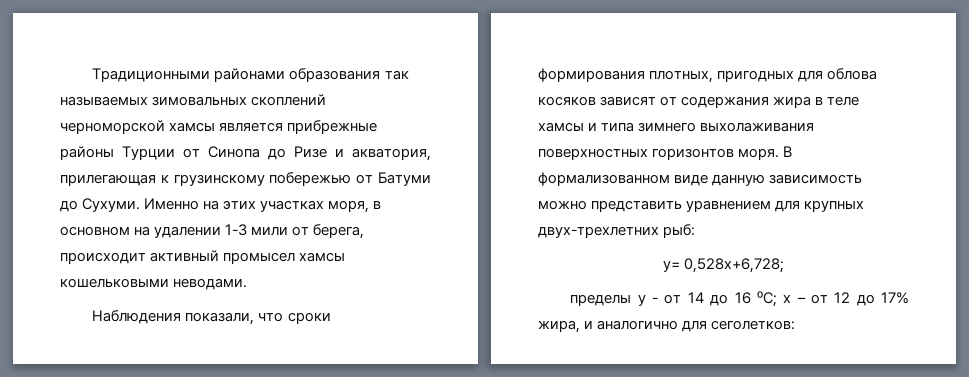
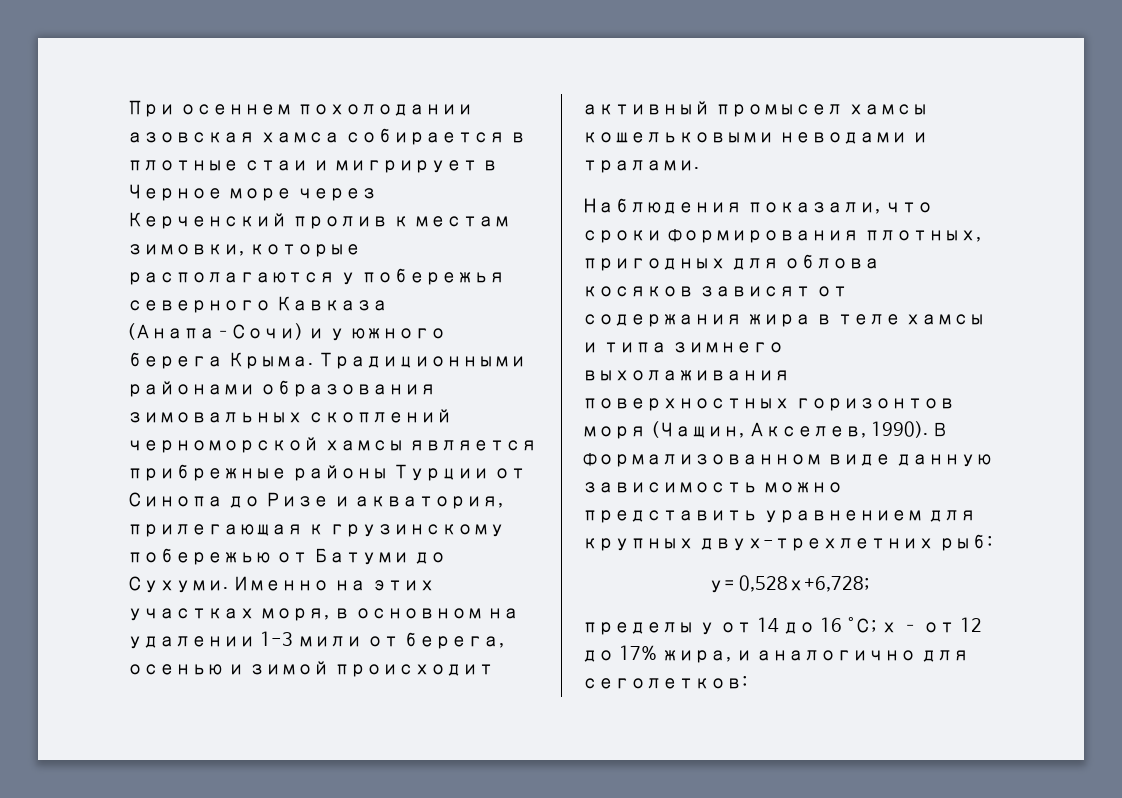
(92, 75) none -> [127,100,473,117] [127,128,526,145] [127,160,499,173] [127,184,377,201] [127,212,510,229] [127,244,361,257] [127,268,505,285] [127,296,388,313] [127,323,446,341] [127,352,313,369] При осеннем похолодании азовская хамса собирается в плотные стаи и мигрирует в Черное море через Керченский пролив к местам зимовки, которые располагаются у побережья северного Кавказа (Анапа–Сочи) и у южного берега Крыма.
[384,70,409,80] [60,96,148,106] так называемых -> (436, 388) none
(365, 231) none -> [127,661,329,675] осенью и зимой
[173,278,248,290] неводами. -> [778,132,928,144] [582,160,699,173] неводами и тралами.
[738,148,780,160] моря. -> [582,421,928,439] моря (Чащин, Акселев, 1990).
[652,297,659,303] - -> (715, 628) none
[756,291,777,307] ⁰С; -> [847,616,877,633] °С;

